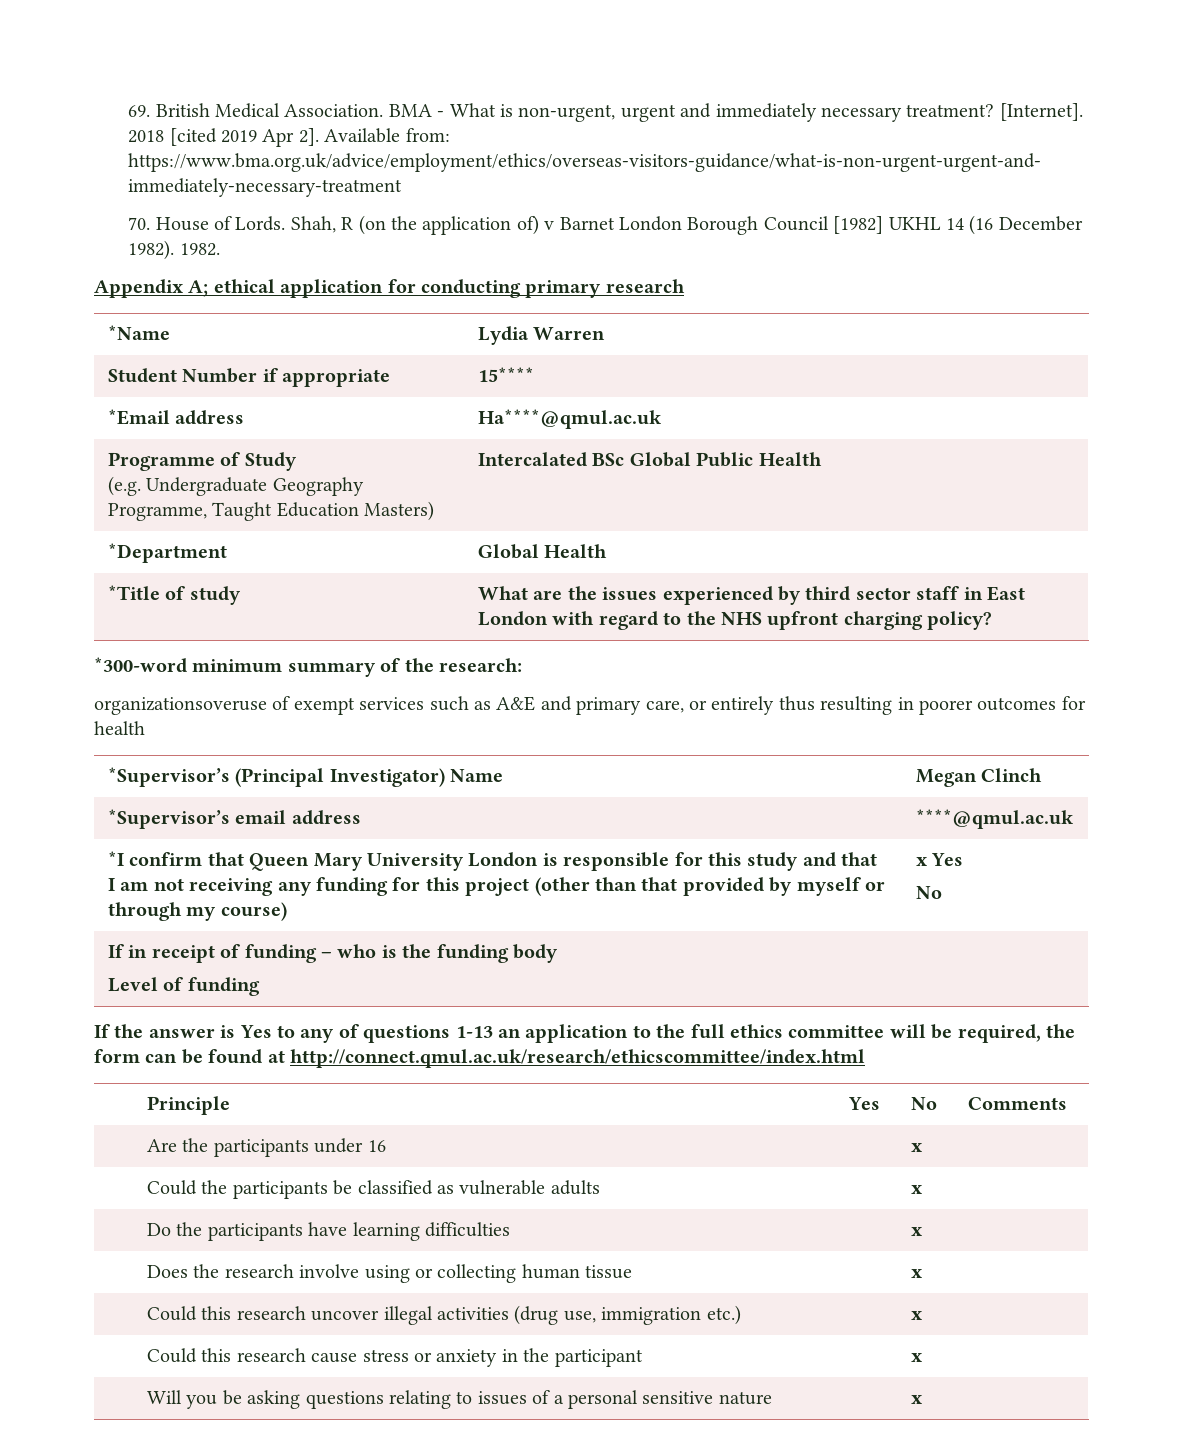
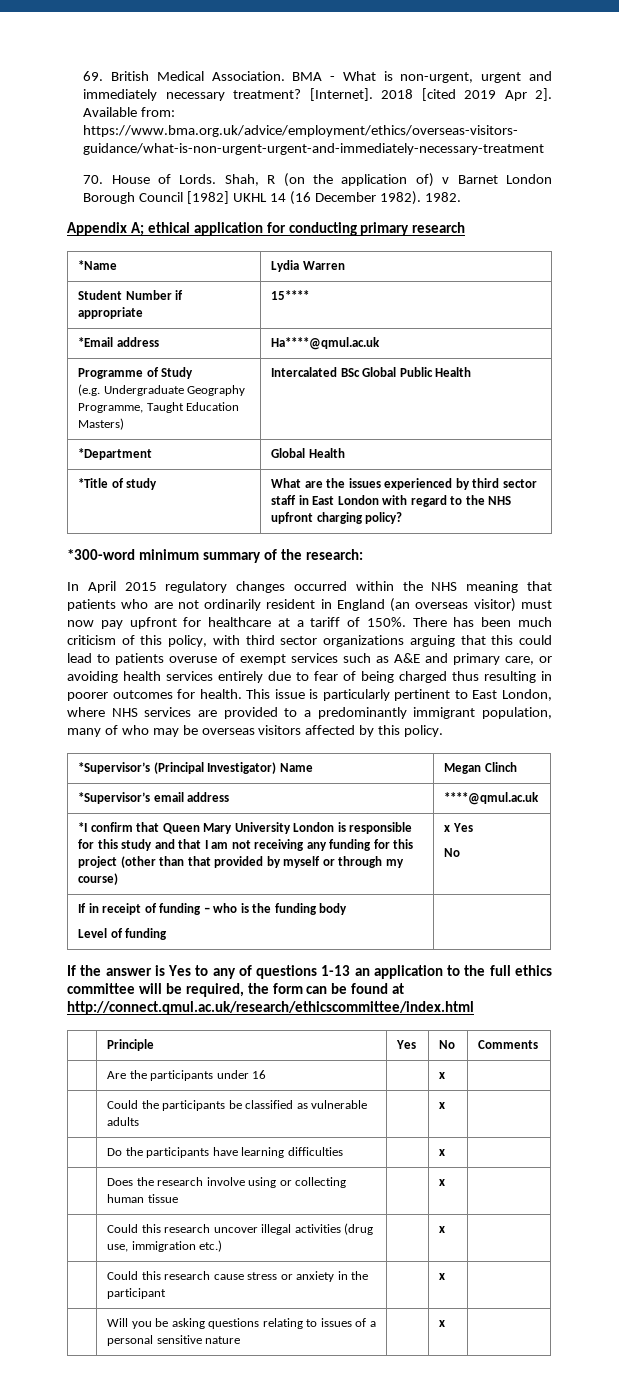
[94,697,267,715] organizationsoveruse -> [67,581,552,593] [67,598,552,612] [67,617,552,629] [67,635,552,647] [67,653,217,665] In April 2015 regulatory changes occurred within the NHS meaning that patients who are not ordinarily resident in England (an overseas visitor) must now pay upfront for healthcare at a tariff of 150%. There has been much criticism of this policy, with third sector organizations arguing that this could lead to patients overuse
[711,696,775,715] entirely -> [67,671,447,683] avoiding health services entirely due to fear of being charged
[94,721,145,735] health -> [199,689,552,701] [67,707,552,719] [67,725,444,737] health. This issue is particularly pertinent to East London, where NHS services are provided to a predominantly immigrant population, many of who may be overseas visitors affected by this policy.

